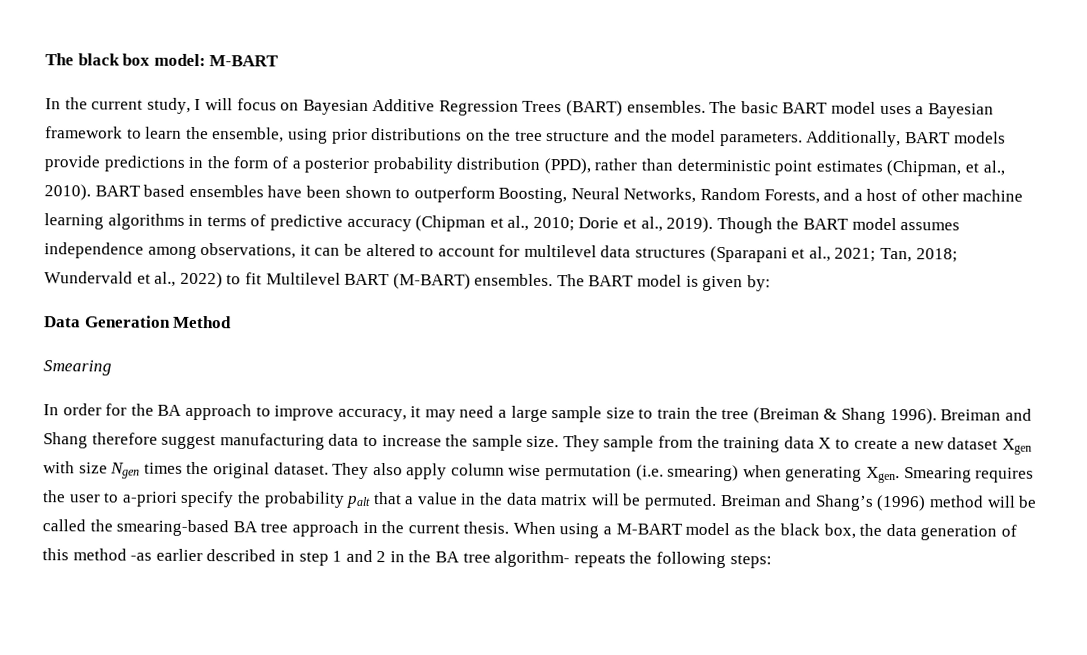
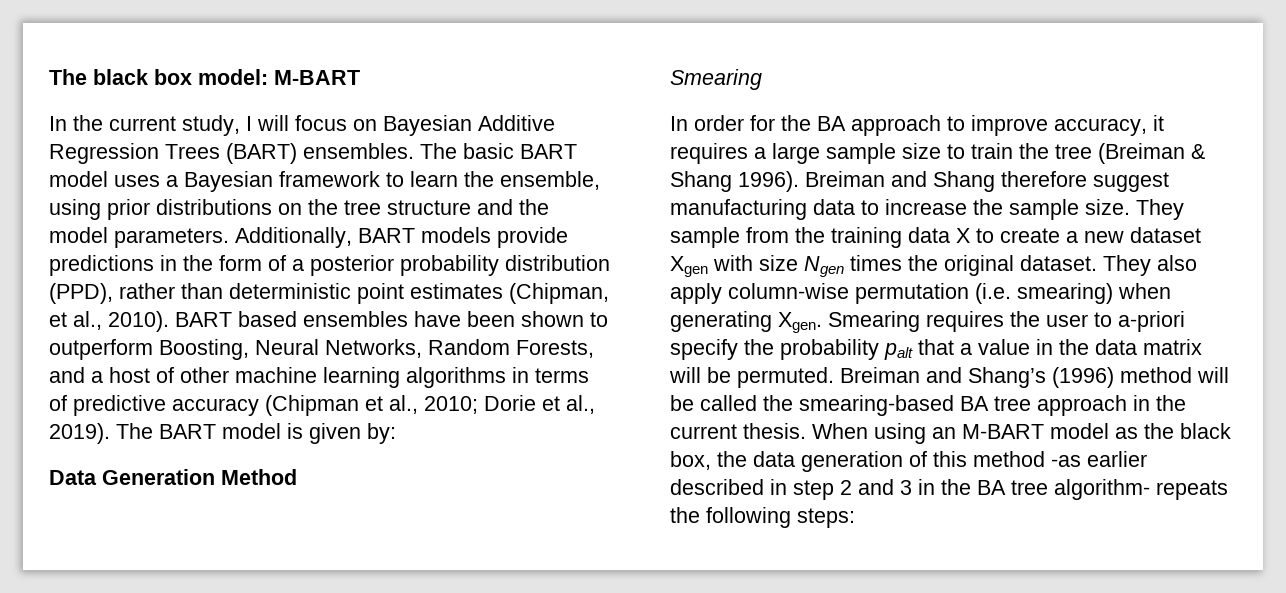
[716,216,961,234] [44,242,958,263] [44,271,554,290] Though the BART model assumes independence among observations, it can be altered to account for multilevel data structures (Sparapani et al., 2021; Tan, 2018; Wundervald et al., 2022) to fit Multilevel BART (M-BART) ensembles. -> (110, 433) none
[424,405,495,422] may need -> [670,143,748,164] requires
[450,463,542,476] column wise -> [728,283,849,299] column-wise
[603,526,613,535] a -> [932,427,956,439] an
[332,549,387,563] 1 and 2 -> [840,479,912,495] 2 and 3

